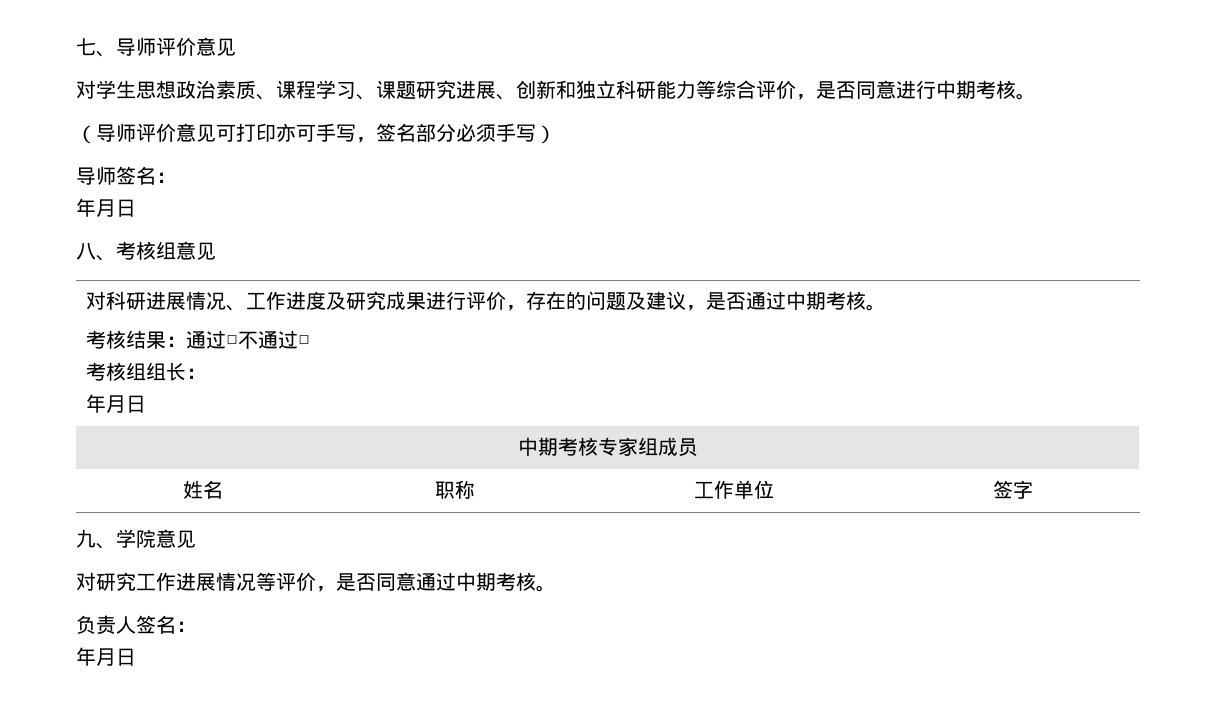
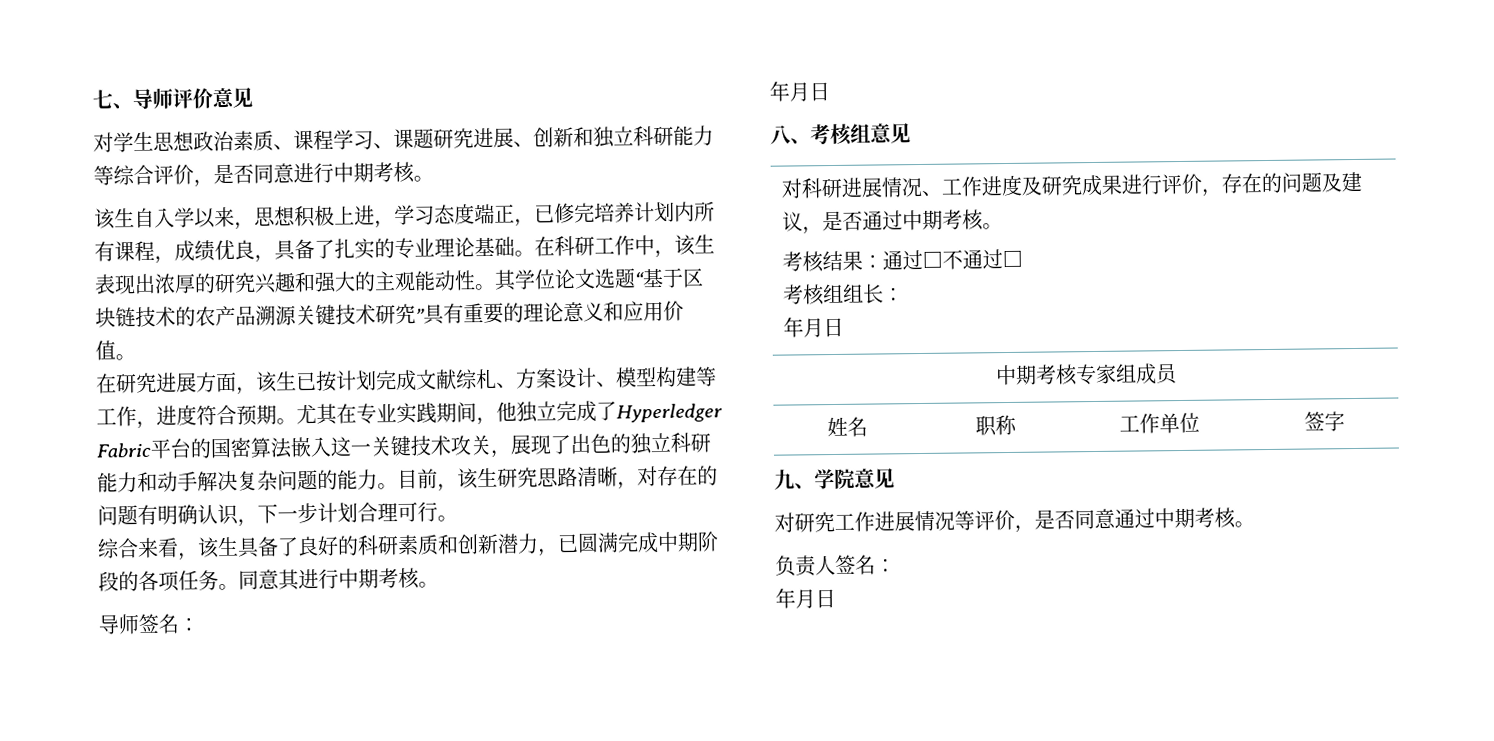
[76,123,556,144] （导师评价意见可打印亦可手写，签名部分必须手写） -> [94,201,715,230] [94,234,715,264] [94,267,704,295] [95,300,684,328] [95,340,136,361] [95,366,717,395] [96,400,723,430] [96,432,711,459] [97,465,718,493] [97,501,458,527] [97,531,719,561] [98,567,439,592] 该生自入学以来，思想积极上进，学习态度端正，已修完培养计划内所有课程，成绩优良，具备了扎实的专业理论基础。在科研工作中，该生表现出浓厚的研究兴趣和强大的主观能动性。其学位论文选题“基于区块链技术的农产品溯源关键技术研究”具有重要的理论意义和应用价值。 // 在研究进展方面，该生已按计划完成文献综札、方案设计、模型构建等工作，进度符合预期。尤其在专业实践期间，他独立完成了Hyperledger Fabric平台的国密算法嵌入这一关键技术攻关，展现了出色的独立科研能力和动手解决复杂问题的能力。目前，该生研究思路清晰，对存在的问题有明确认识，下一步计划合理可行。 // 综合来看，该生具备了良好的科研素质和创新潜力，已圆满完成中期阶段的各项任务。同意其进行中期考核。

